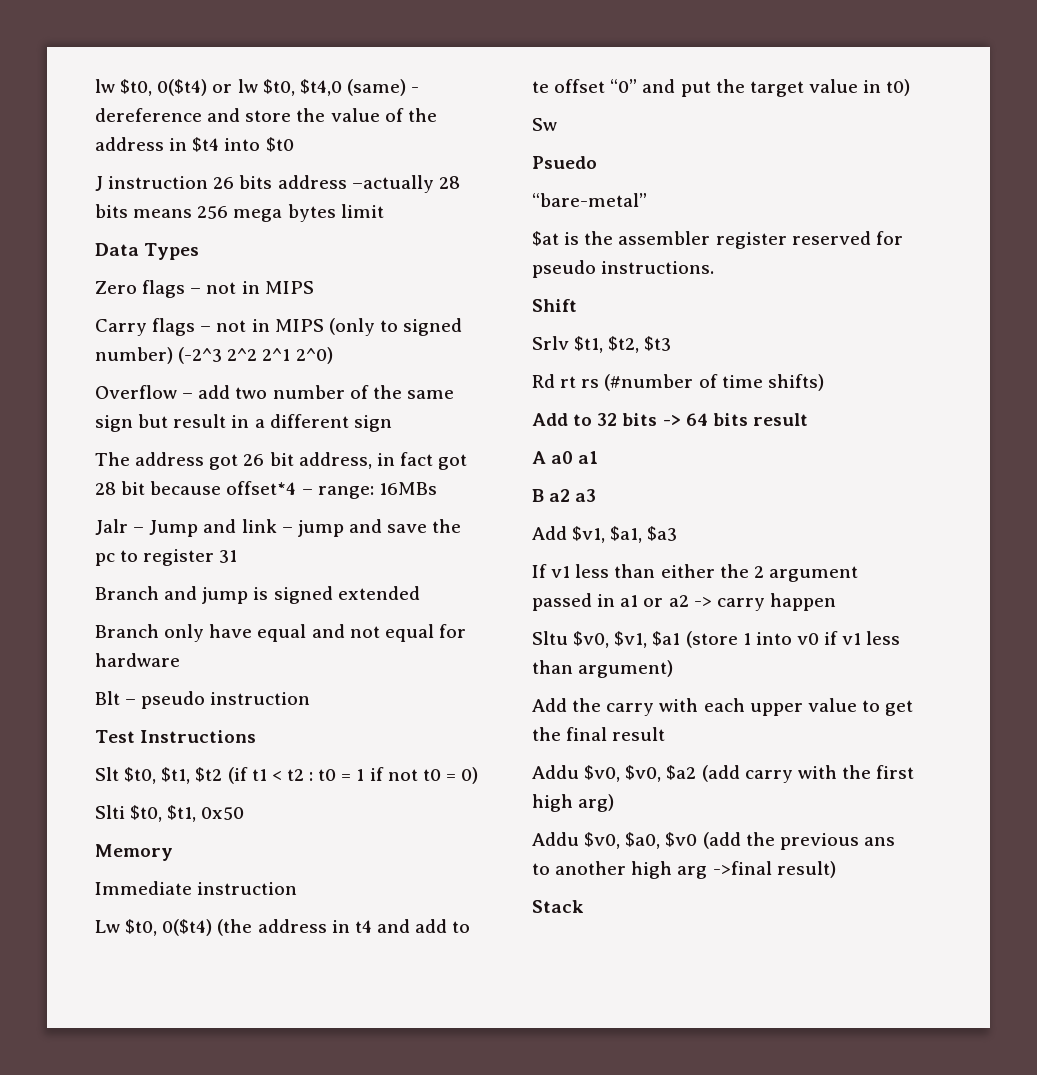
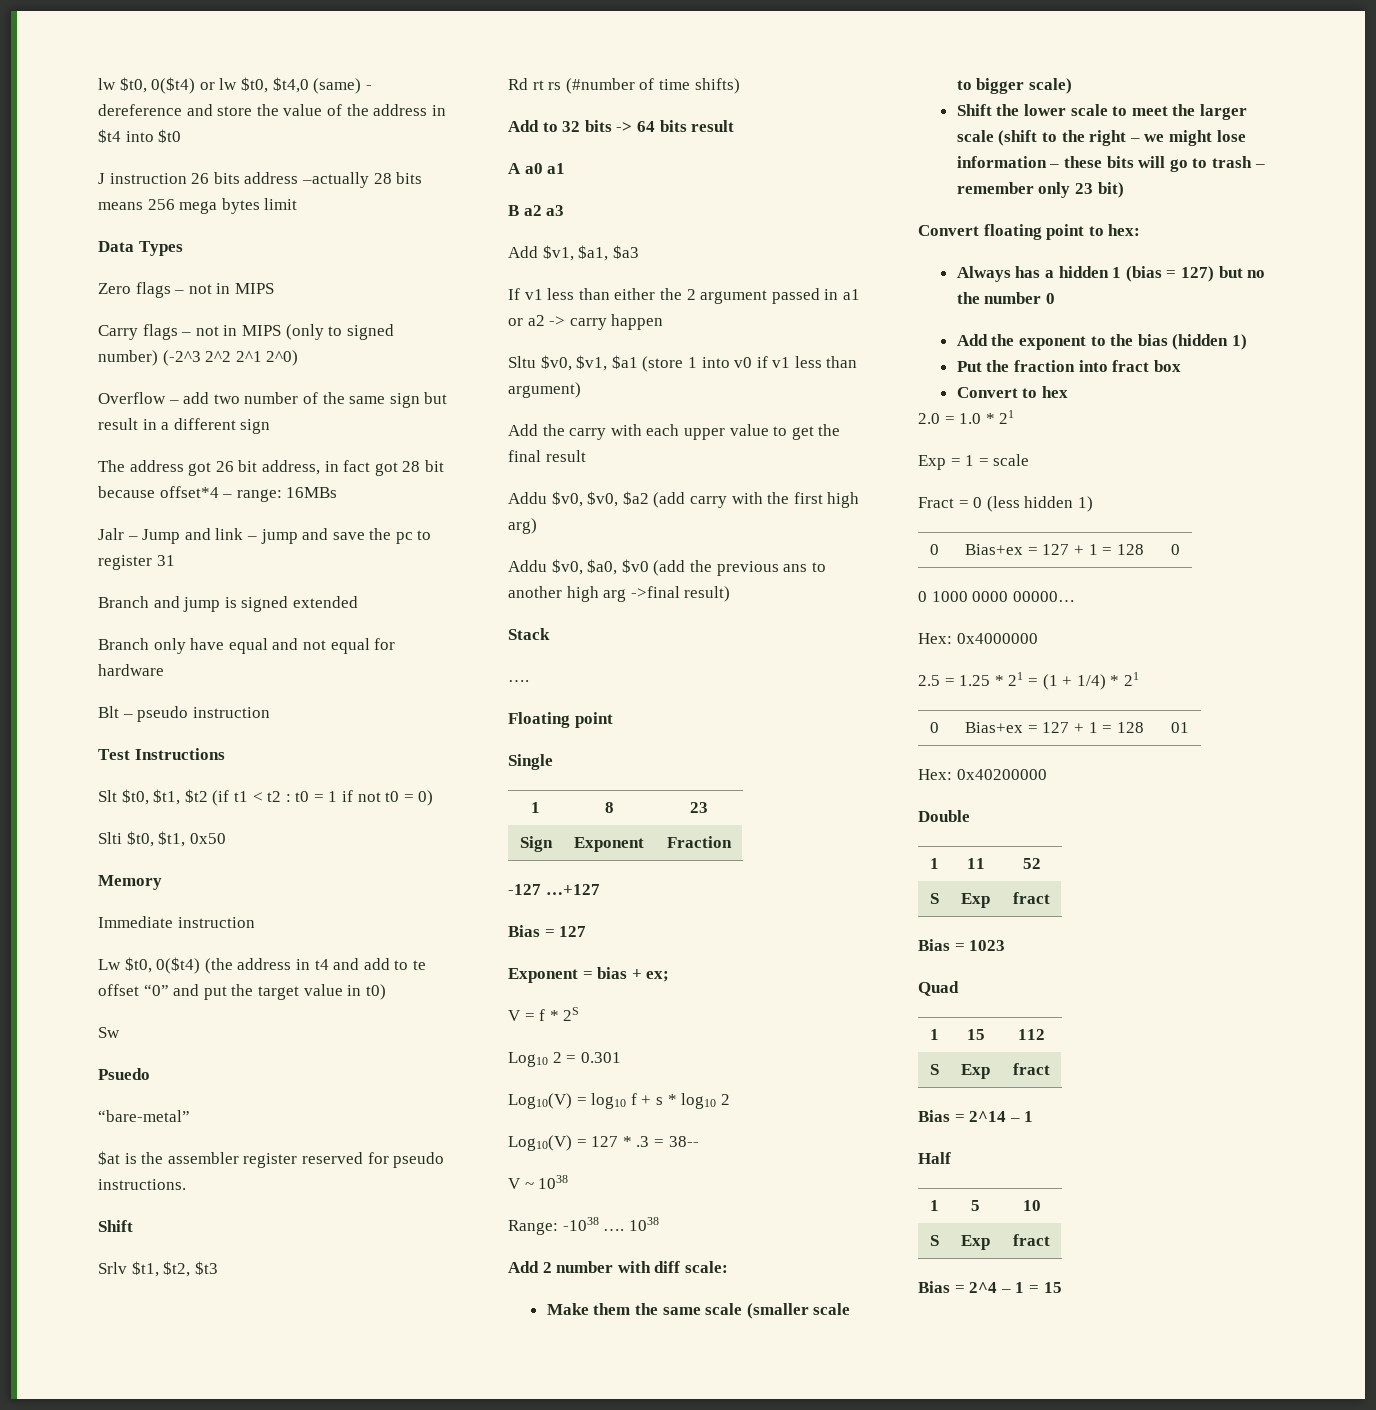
(584, 906) none -> [508,680,529,682] [508,712,613,728] [508,754,553,770] [531,802,540,813] [604,802,614,813] [690,802,708,813] [519,836,553,852] [574,837,644,852] [667,836,732,848] [508,884,600,895] [508,925,587,937] [508,967,670,983] [508,1007,580,1021] [508,1052,621,1067] [508,1093,730,1109] [508,1135,699,1151] [508,1175,569,1189] [508,1217,659,1235] [508,1261,728,1273] [546,1303,851,1319] [956,78,1072,94] [956,104,1247,120] [956,130,1246,146] [956,156,1265,172] [956,182,1124,198] [918,224,1141,240] [956,266,1266,282] [956,292,1055,304] [956,334,1247,350] [956,360,1181,372] [956,386,1068,398] [918,410,1015,424] [918,454,1030,470] [918,496,1093,512] [929,544,939,555] [965,544,1144,555] [1171,544,1180,555] [918,591,1075,602] [918,633,1038,644] [918,672,1139,690] [929,722,939,733] [965,722,1144,733] [1171,722,1189,733] [918,769,1047,780] [918,810,970,822] [929,858,939,869] [966,858,985,869] [1022,858,1041,869] [929,893,939,904] [961,893,990,908] [1013,892,1050,904] [918,939,1006,951] [918,981,959,996] [929,1029,939,1040] [966,1029,985,1040] [1018,1029,1045,1040] [929,1064,939,1075] [961,1064,990,1079] [1013,1063,1050,1075] [918,1110,1034,1122] [918,1152,951,1164] [929,1200,939,1211] [971,1200,980,1211] [1022,1200,1041,1211] [929,1235,939,1246] [961,1235,990,1250] [1013,1234,1050,1246] [918,1281,1062,1293] // …. // Floating point // Single // 1 | 8 | 23 // Sign | Exponent | Fraction // -127 …+127 // Bias = 127 // Exponent = bias + ex; // V = f * 2S // Log10 2 = 0.301 // Log10(V) = log10 f + s * log10 2 // Log10(V) = 127 * .3 = 38-- // V ~ 1038 // Range: -1038 …. 1038 // Add 2 number with diff scale: // Make them the same scale (smaller scale to bigger scale) // Shift the lower scale to meet the larger scale (shift to the right – we might lose information – these bits will go to trash – remember only 23 bit) // Convert floating point to hex: // Always has a hidden 1 (bias = 127) but no the number 0 // Add the exponent to the bias (hidden 1) // Put the fraction into fract box // Convert to hex // 2.0 = 1.0 * 21 // Exp = 1 = scale // Fract = 0 (less hidden 1) // 0 | Bias+ex = 127 + 1 = 128 | 0 // 0 1000 0000 00000… // Hex: 0x4000000 // 2.5 = 1.25 * 21 = (1 + 1/4) * 21 // 0 | Bias+ex = 127 + 1 = 128 | 01 // Hex: 0x40200000 // Double // 1 | 11 | 52 // S | Exp | fract // Bias = 1023 // Quad // 1 | 15 | 112 // S | Exp | fract // Bias = 2^14 – 1 // Half // 1 | 5 | 10 // S | Exp | fract // Bias = 2^4 – 1 = 15

